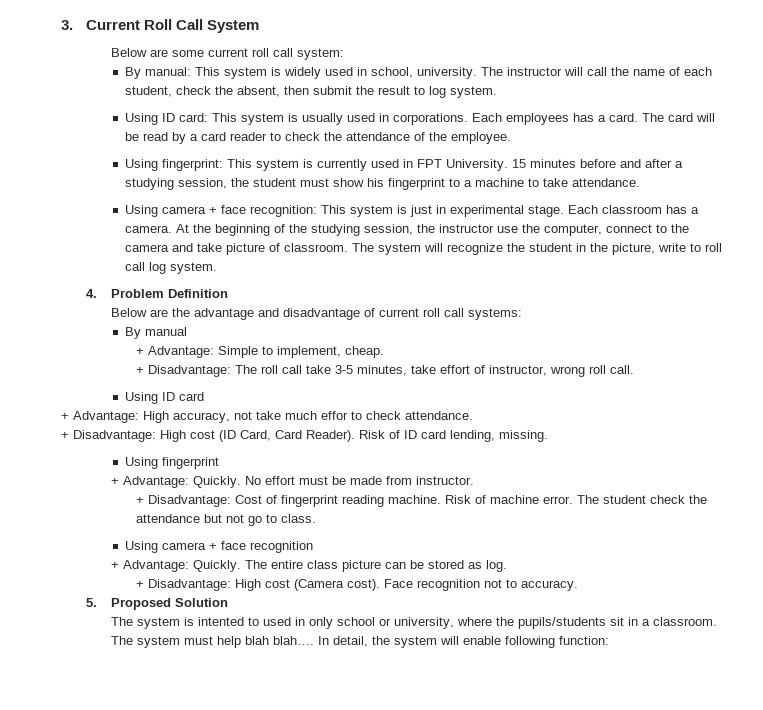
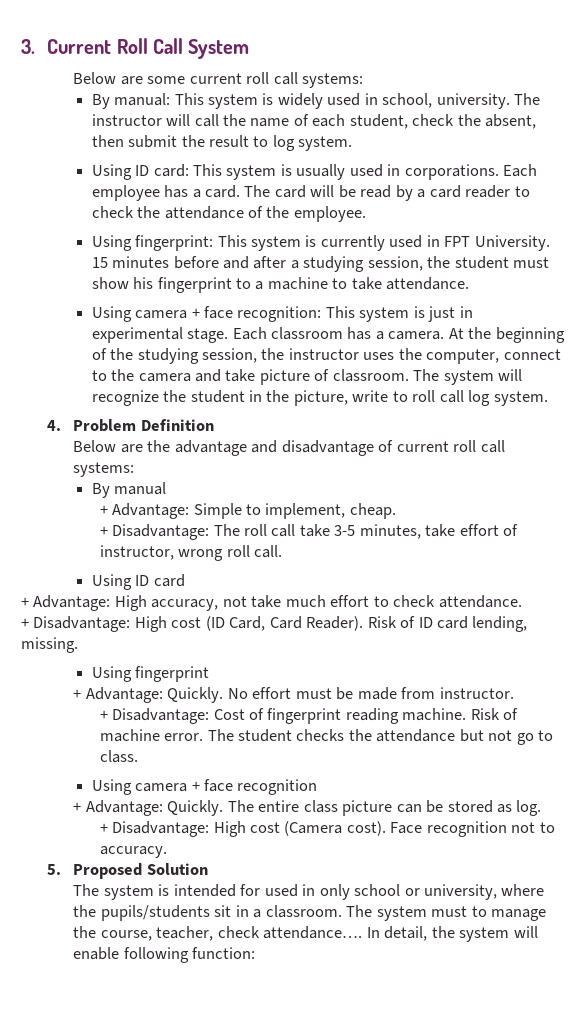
[296,48,344,60] system: -> [302,73,364,88] systems:
[506,113,570,125] employees -> [91,185,160,201] employee
[497,226,519,233] use -> [363,352,395,360] uses
[321,411,348,420] effor -> [330,595,370,607] effort
[649,495,685,504] check -> [296,729,345,741] checks
[197,617,259,626] intented to -> [173,884,261,897] intended for
[216,636,314,648] help blah blah…. -> [471,906,546,921] [73,926,363,941] to manage the course, teacher, check attendance….

